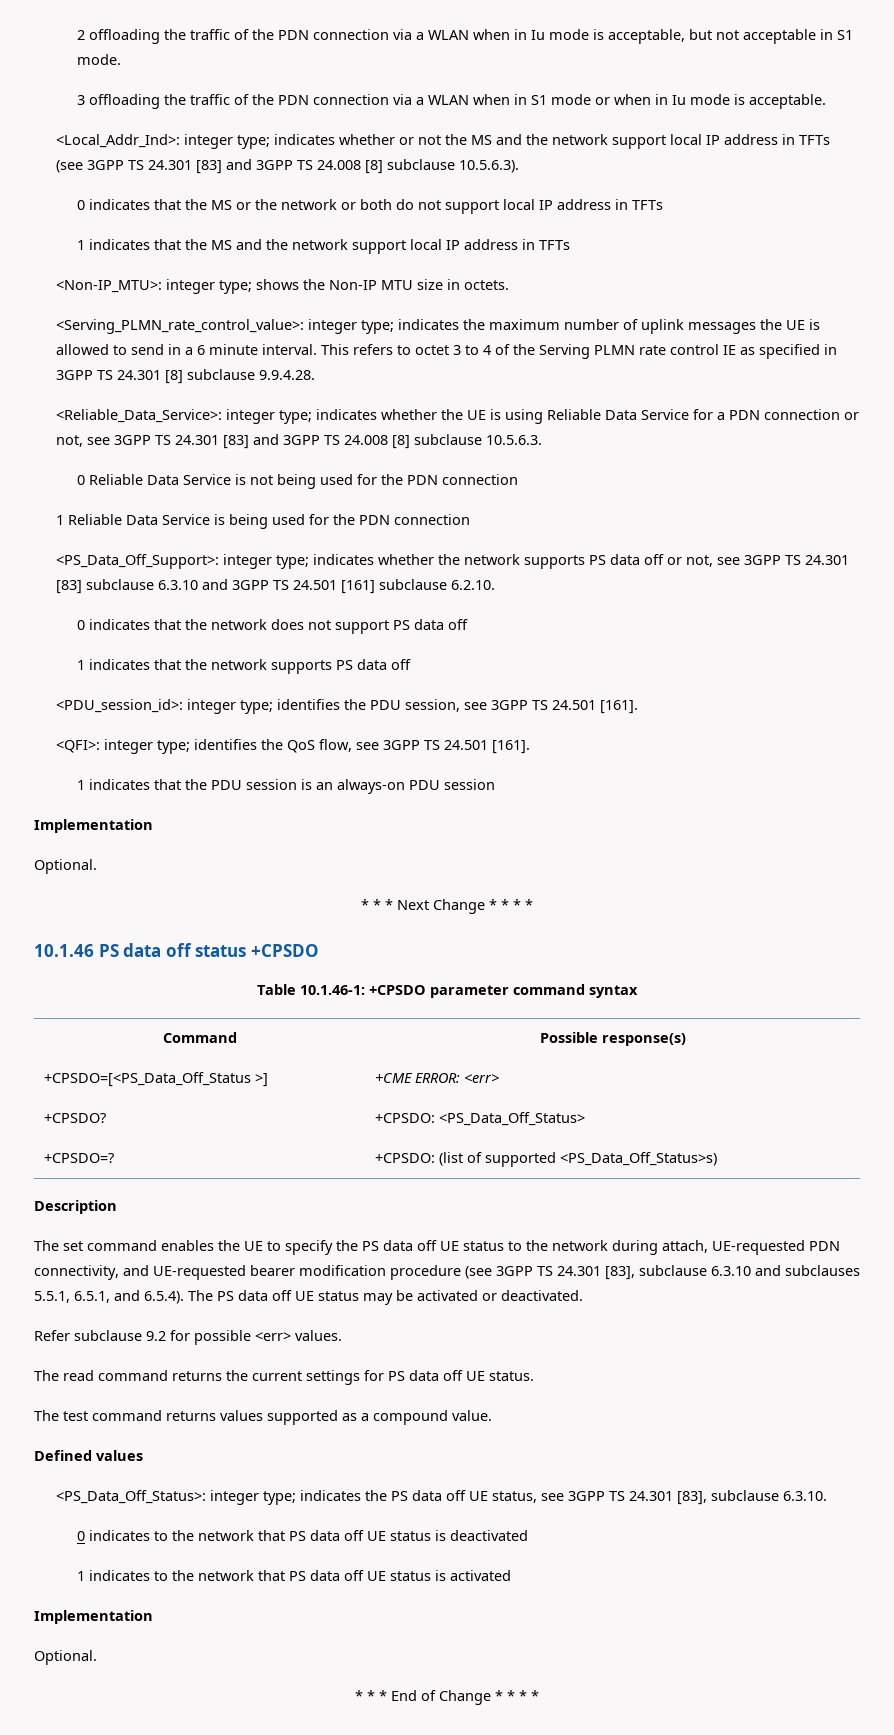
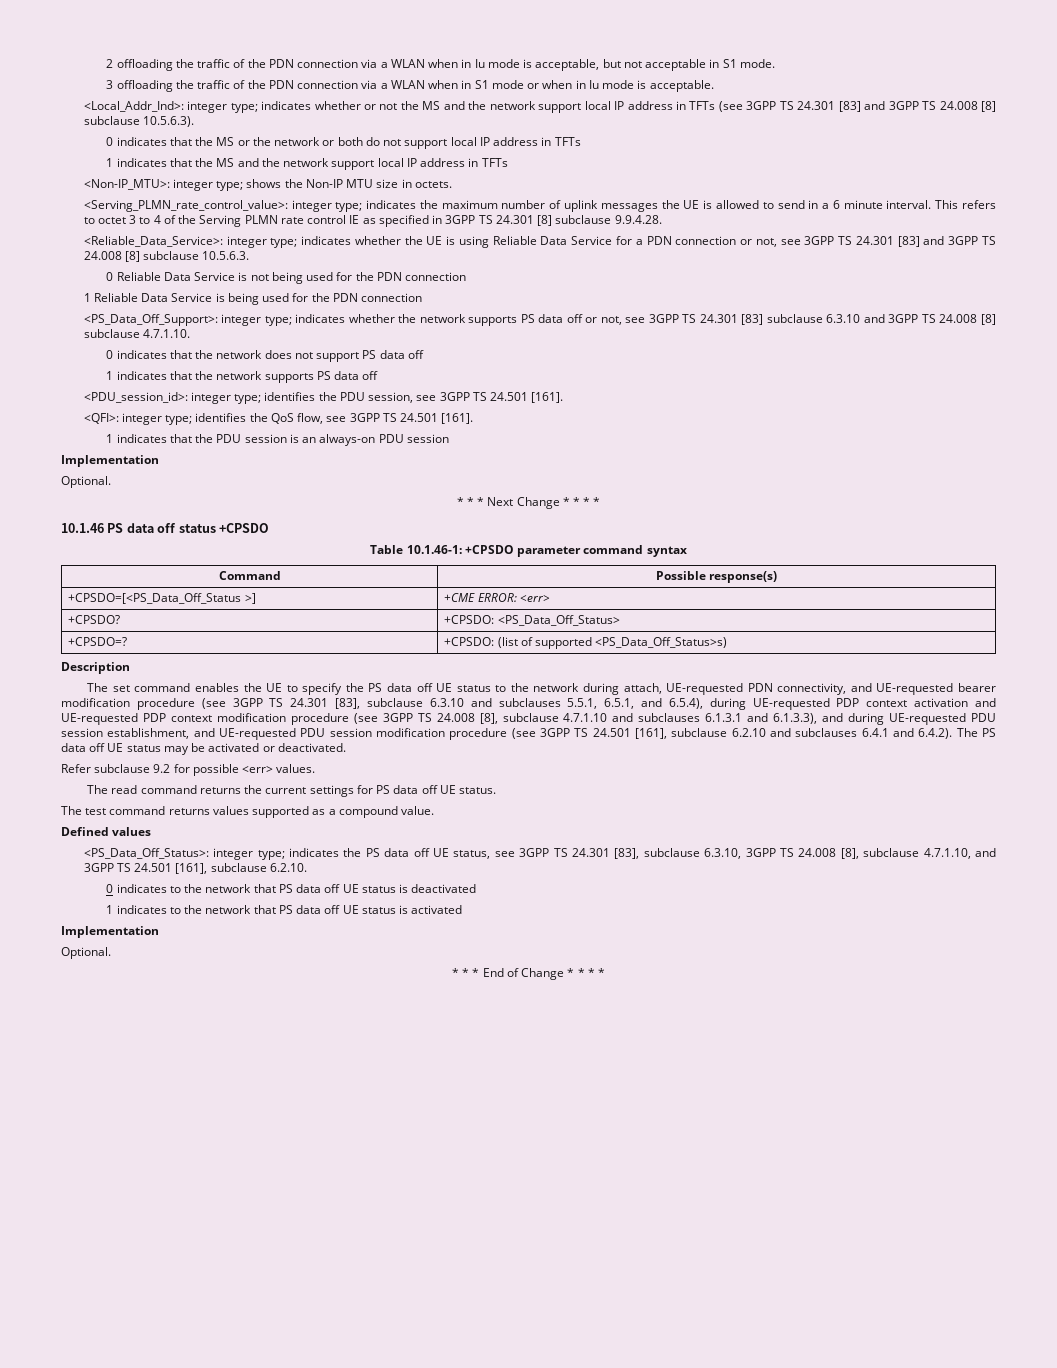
[292,579,495,594] 24.501 [161] subclause 6.2.10. -> [939,314,996,325] [83,329,190,338] 24.008 [8] subclause 4.7.1.10.
[144,1291,184,1304] 6.5.4). -> [668,698,997,710] [61,713,997,725] [61,728,953,740] 6.5.4), during UE-requested PDP context activation and UE-requested PDP context modification procedure (see 3GPP TS 24.008 [8], subclause 4.7.1.10 and subclauses 6.1.3.1 and 6.1.3.3), and during UE-requested PDU session establishment, and UE-requested PDU session modification procedure (see 3GPP TS 24.501 [161], subclause 6.2.10 and subclauses 6.4.1 and 6.4.2).
[782,1491,827,1501] 6.3.10. -> [704,848,997,859] [83,863,307,874] 6.3.10, 3GPP TS 24.008 [8], subclause 4.7.1.10, and 3GPP TS 24.501 [161], subclause 6.2.10.

